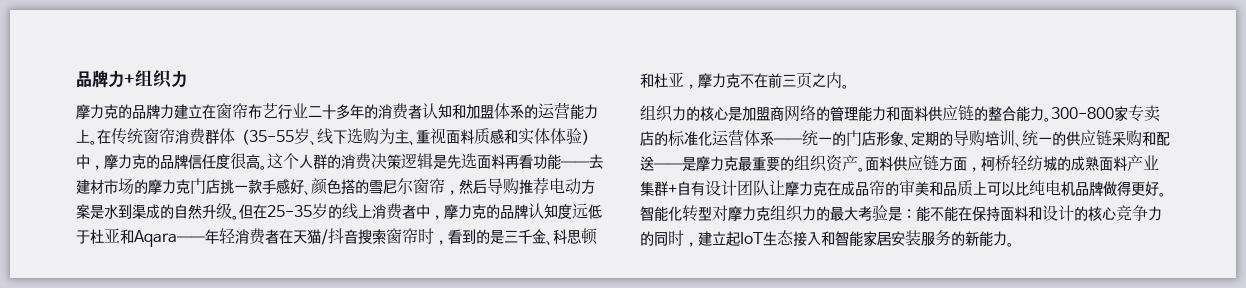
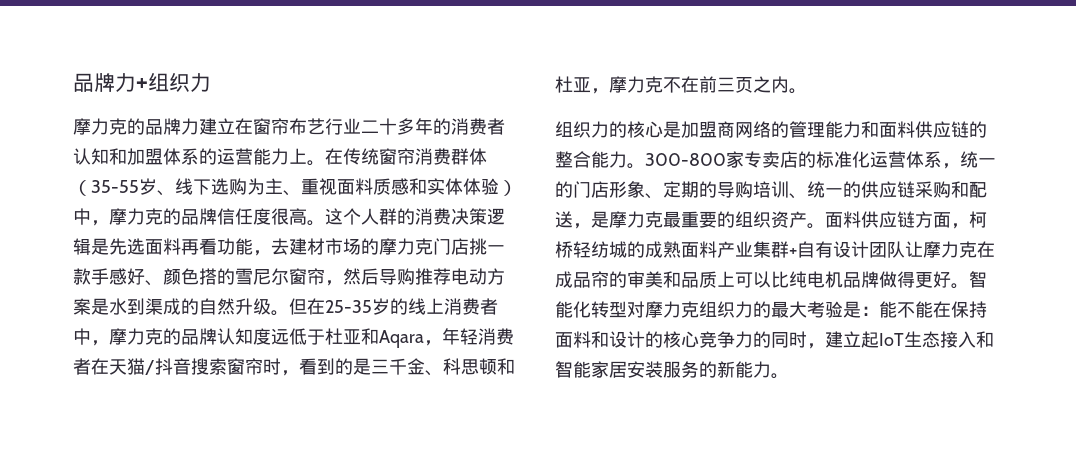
[561,161,590,167] —— -> [253,250,271,256] ，
[134,230,206,247] Aqara—— -> [379,330,442,348] Aqara，
[774,138,803,144] —— -> [942,163,960,169] ，
[654,163,683,169] —— -> [573,223,591,229] ，

